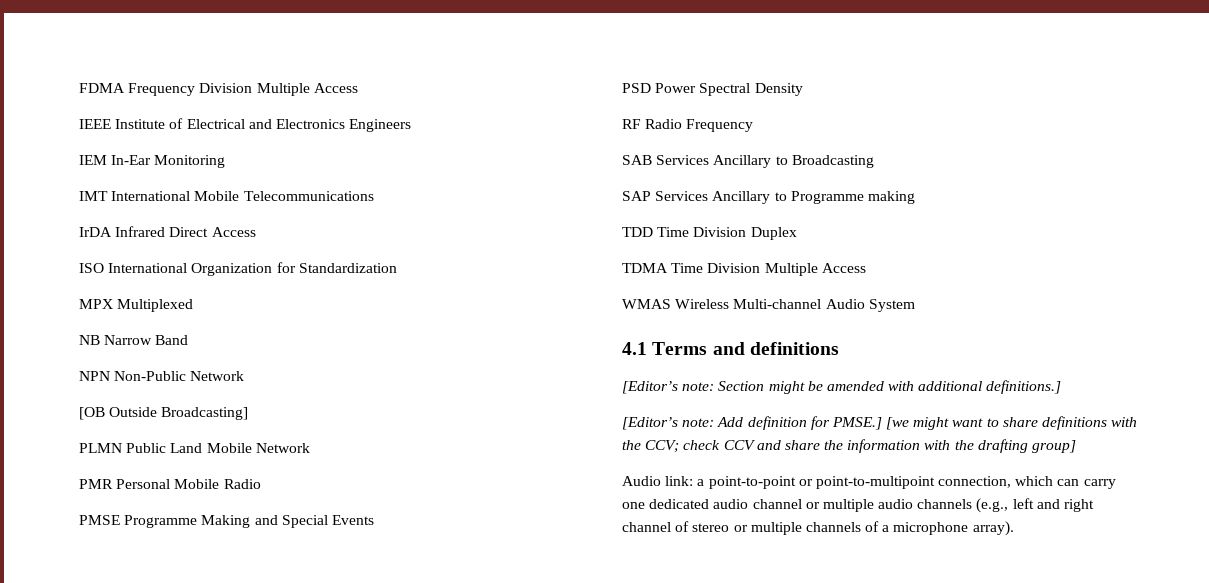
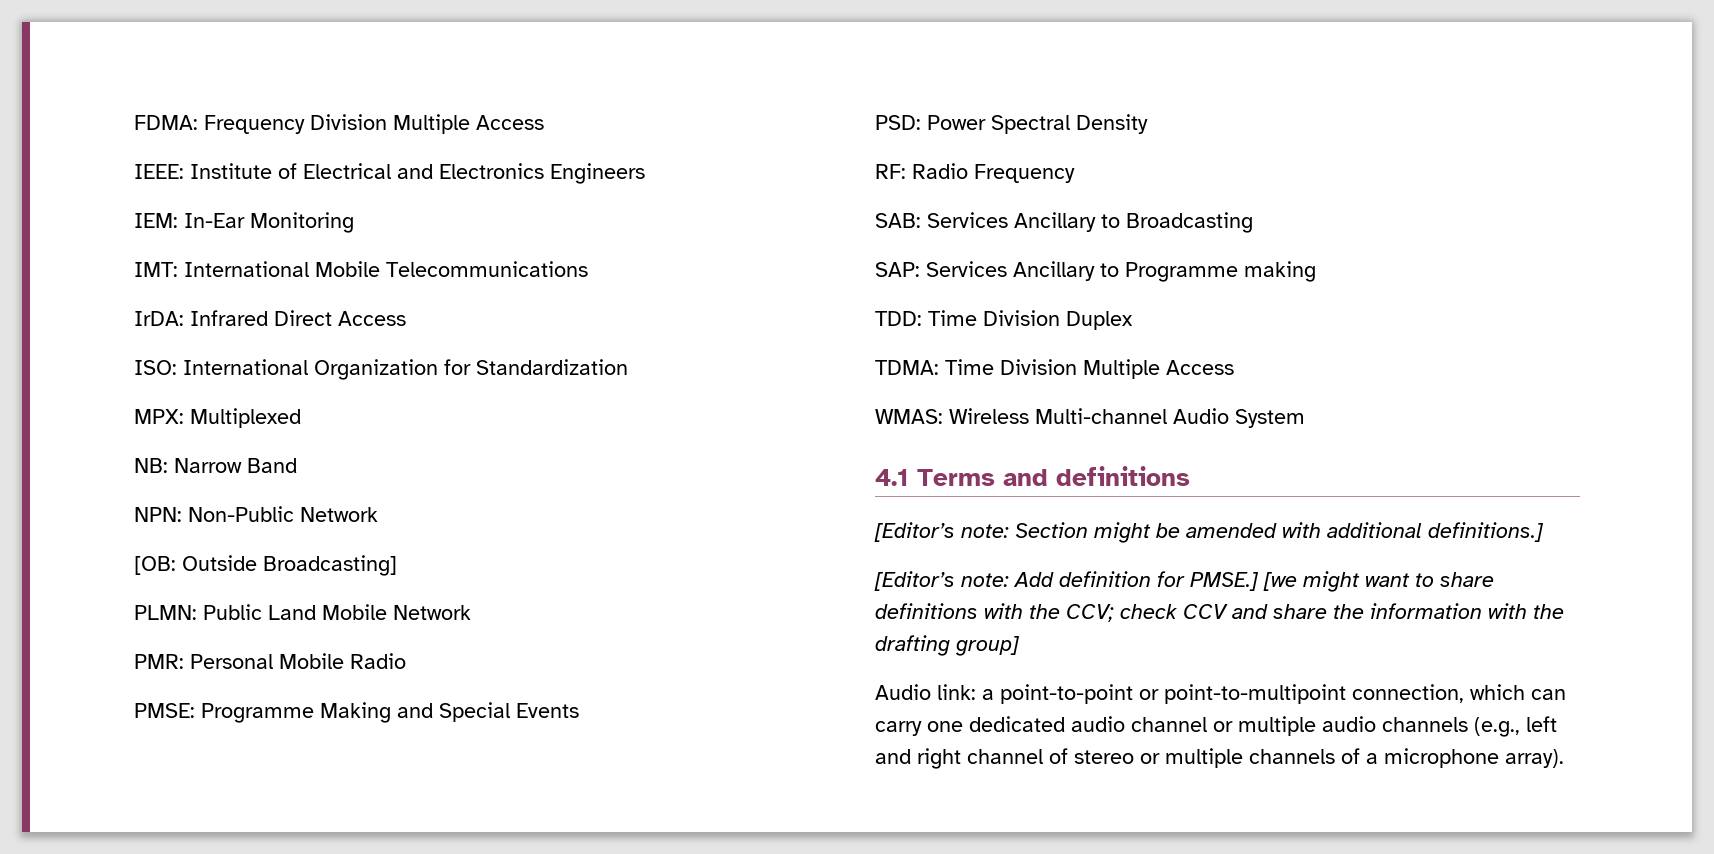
[79,83,125,93] FDMA -> [134,115,198,130] FDMA:
[79,119,111,129] IEEE -> [134,164,184,179] IEEE:
[79,155,107,165] IEM -> [134,213,178,228] IEM:
[79,191,108,201] IMT -> [134,262,178,277] IMT:
[79,227,112,237] IrDA -> [134,311,184,326] IrDA:
[79,263,104,273] ISO -> [134,360,177,375] ISO:
[79,299,113,309] MPX -> [134,409,184,424] MPX:
[79,335,100,345] NB -> [134,458,168,473] NB:
[79,371,110,381] NPN -> [134,507,182,522] NPN:
[79,407,105,420] [OB -> [134,556,176,575] [OB:
[79,443,122,453] PLMN -> [134,605,197,620] PLMN:
[79,479,113,489] PMR -> [134,654,184,669] PMR:
[79,515,120,525] PMSE -> [134,703,195,718] PMSE:
[622,83,651,93] PSD -> [875,115,921,130] PSD:
[622,119,641,129] RF -> [875,164,906,179] RF:
[622,155,652,165] SAB -> [875,213,921,228] SAB:
[622,191,651,201] SAP -> [875,262,920,277] SAP:
[622,227,653,237] TDD -> [875,311,922,326] TDD:
[622,263,668,273] TDMA -> [875,360,939,375] TDMA:
[622,299,671,309] WMAS -> [875,409,943,424] WMAS:

